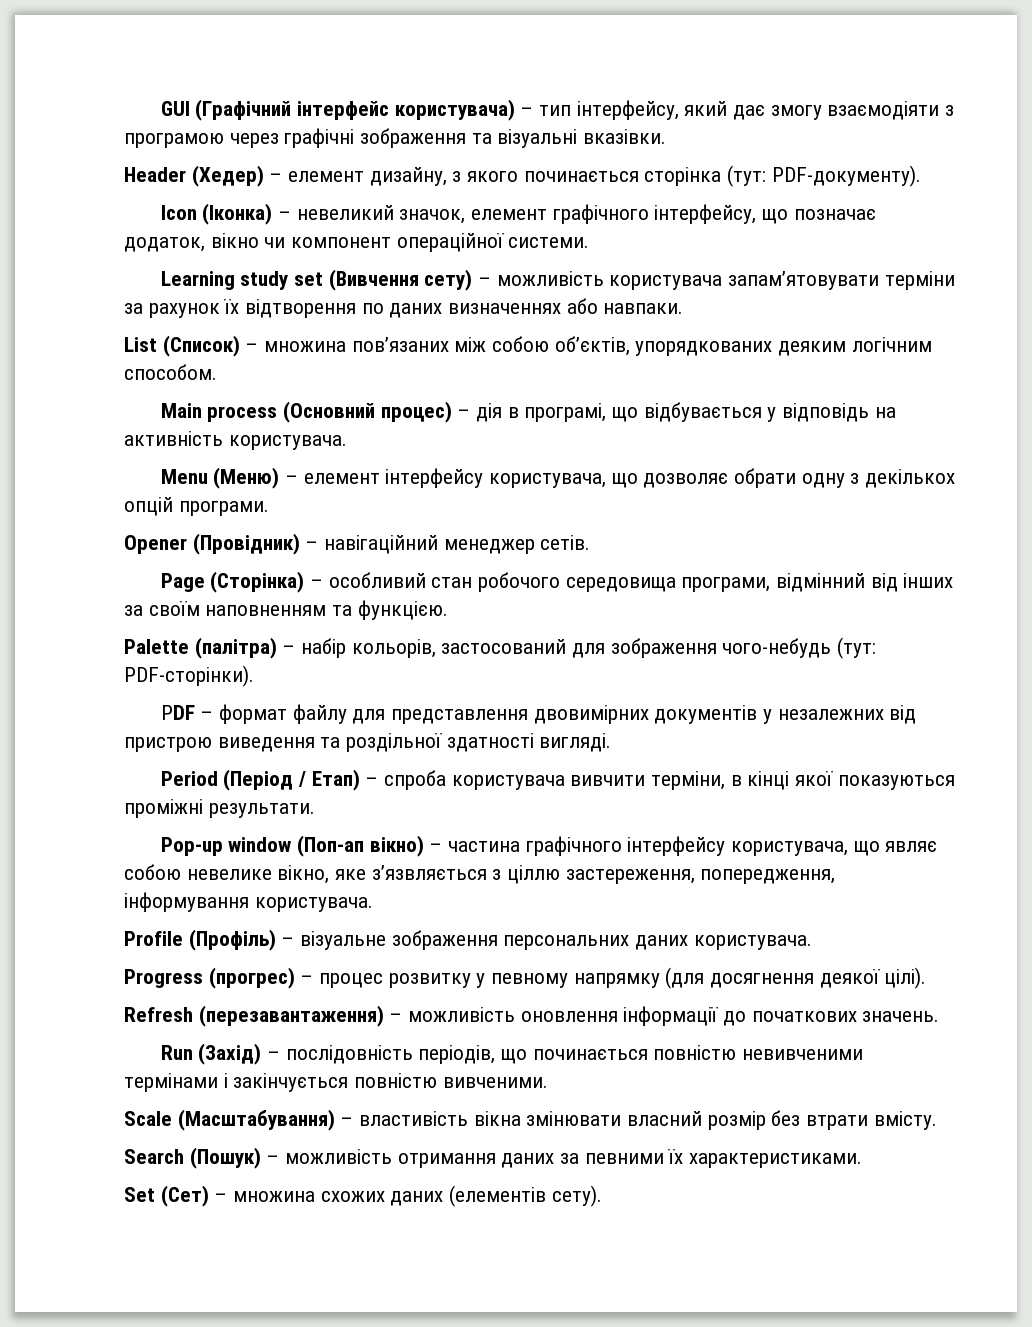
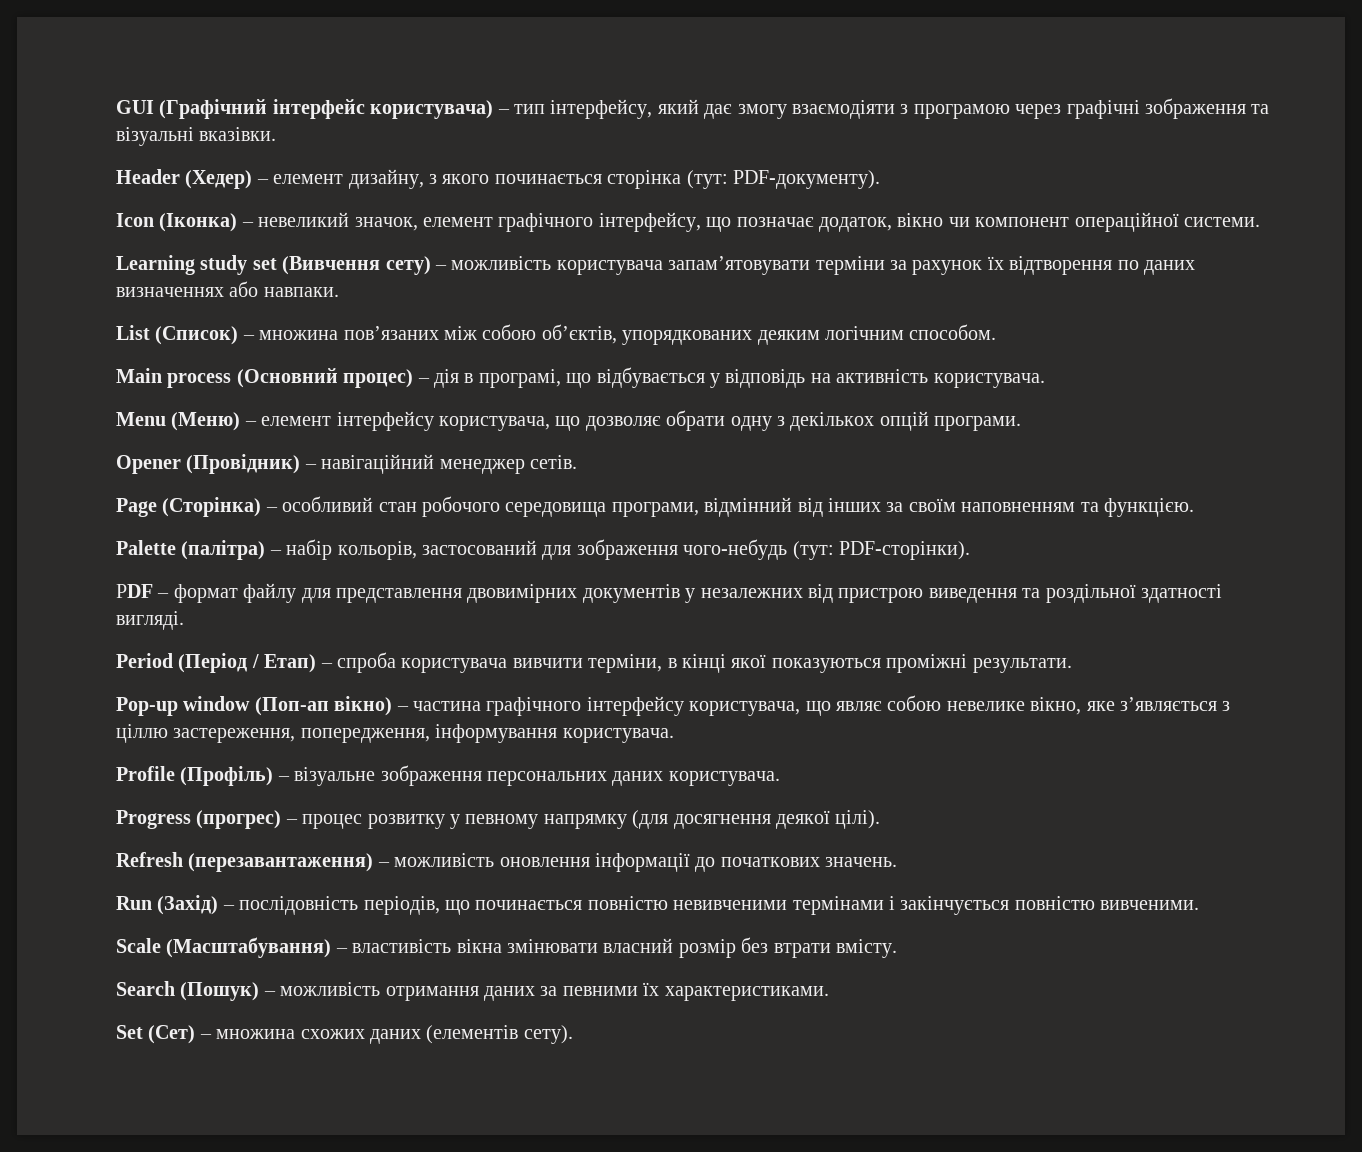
[371,865,487,880] з’язвляється -> [1119,697,1217,711] з’являється

